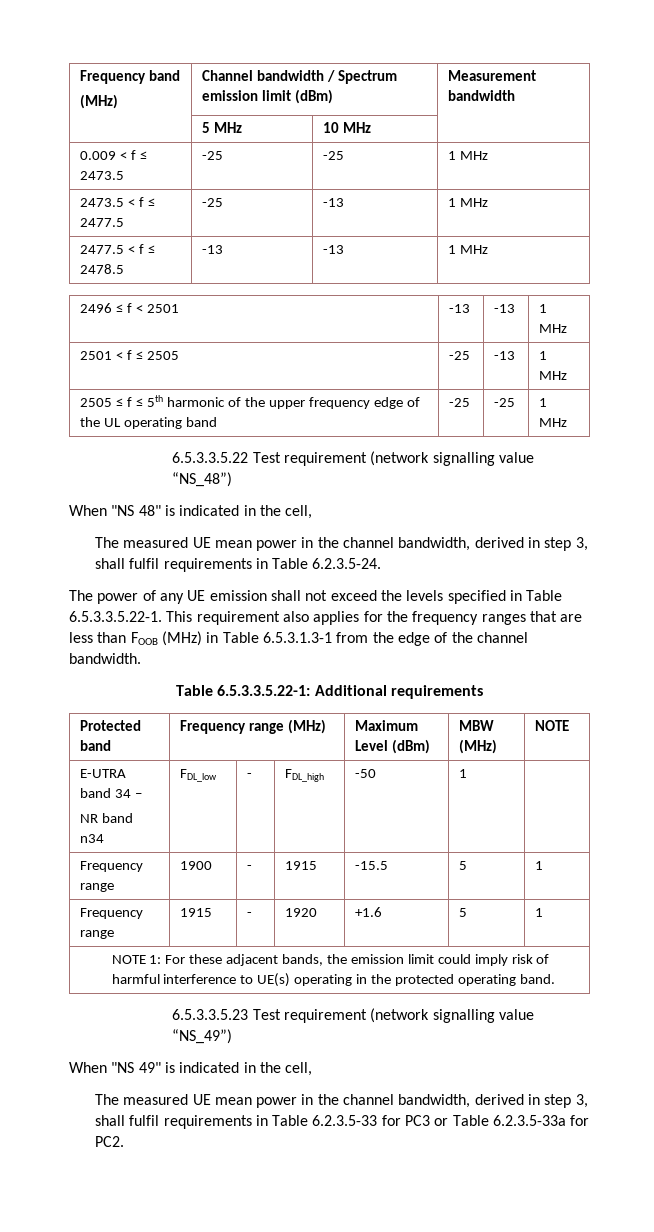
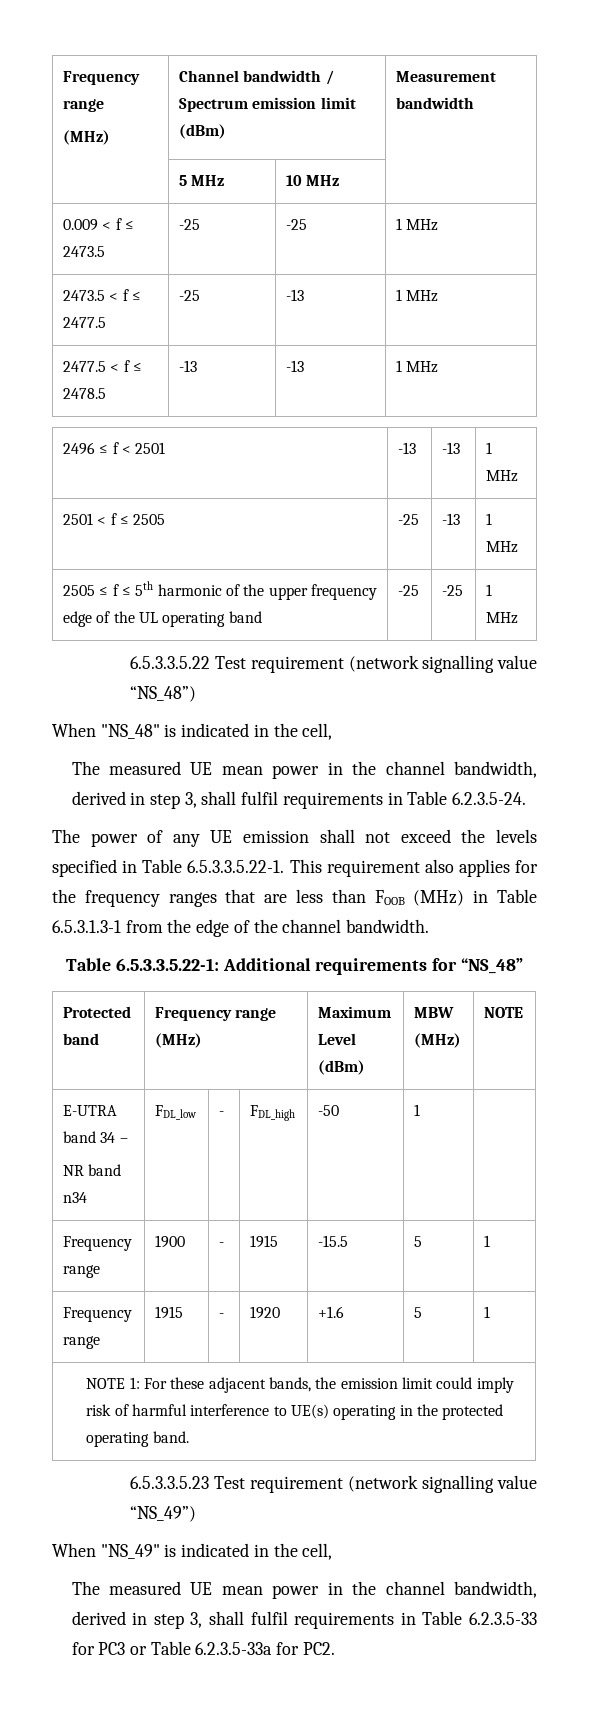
[80,70,181,84] Frequency band -> [62,71,140,85] [62,99,104,112] Frequency range
[111,505,161,516] "NS 48" -> [100,724,160,739] "NS_48"
(483, 692) none -> [432,958,523,974] for “NS_48”
[111,1062,161,1073] "NS 49" -> [100,1544,160,1559] "NS_49"

